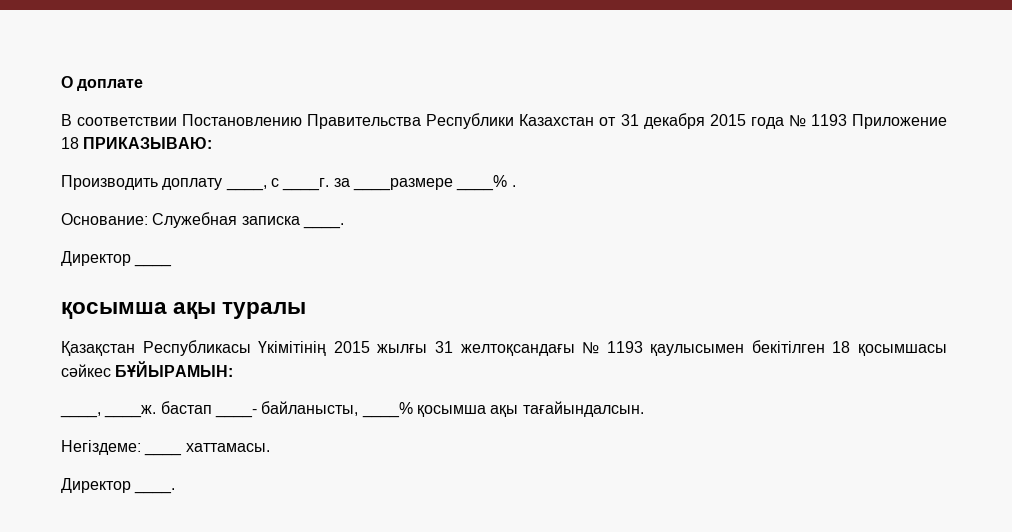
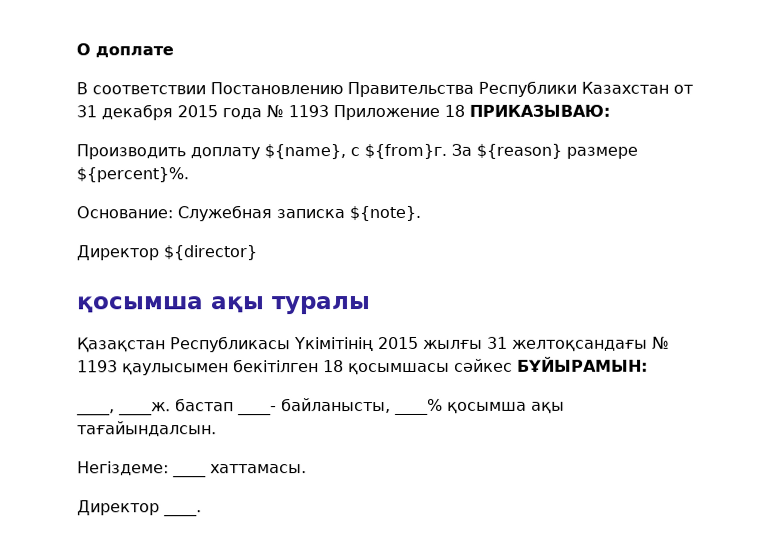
[225,175,516,191] ____, с ____г. за ____размере ____% . -> [264,143,638,160] [76,167,189,183] ${name}, с ${from}г. За ${reason} размере ${percent}%.
[302,223,344,229] [61,251,173,267] ____. // Директор ____ -> [349,205,421,222] [76,245,257,261] ${note}. // Директор ${director}

